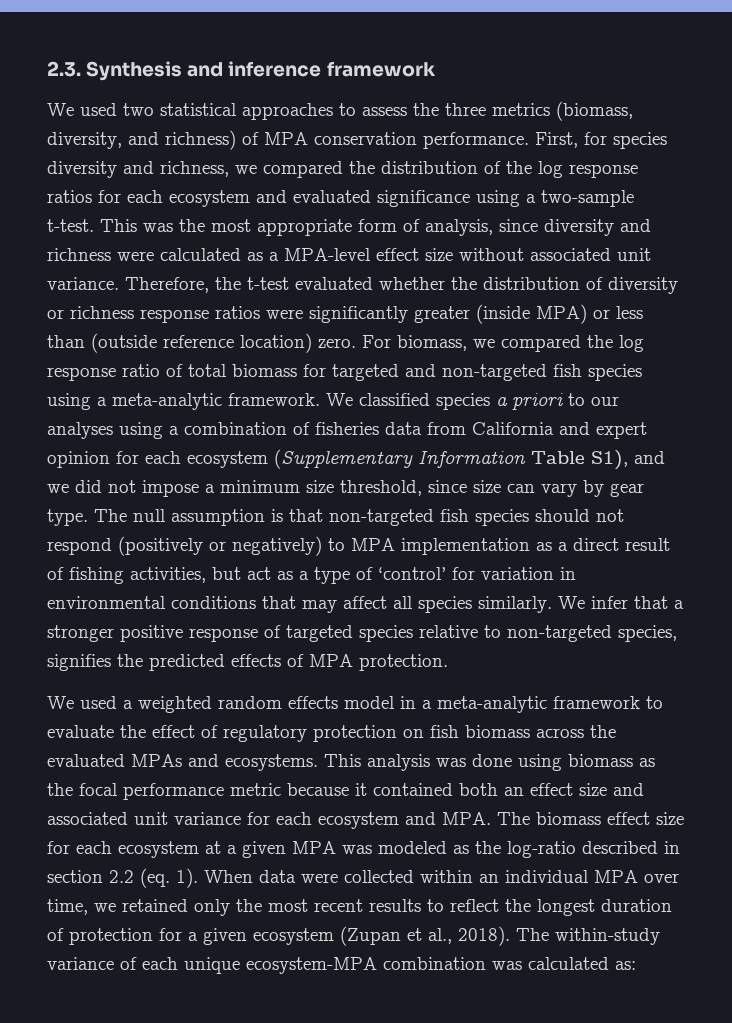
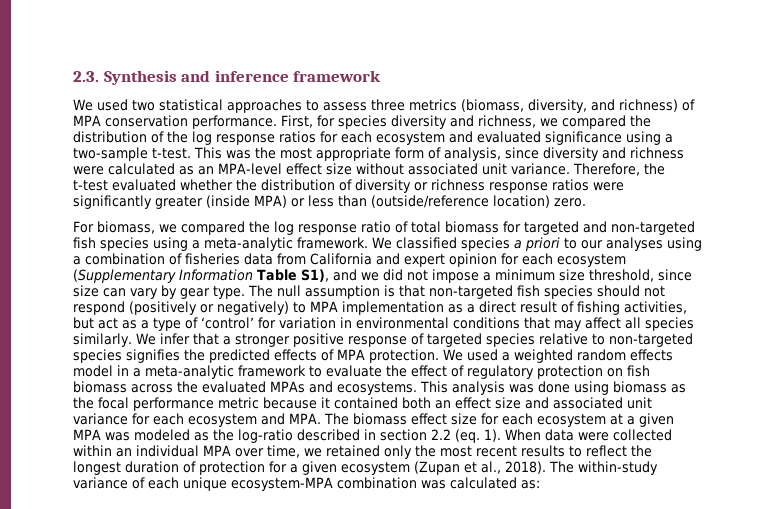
[413,103,439,116] the -> (367, 106) none
[269,252,279,261] a -> [198,166,214,175] an
[91,333,234,353] (outside reference -> [371,195,489,208] (outside/reference
(356, 343) none -> (586, 202) //
[618,625,677,642] species, -> [73,349,122,363] species
(448, 662) // -> (439, 356) none

